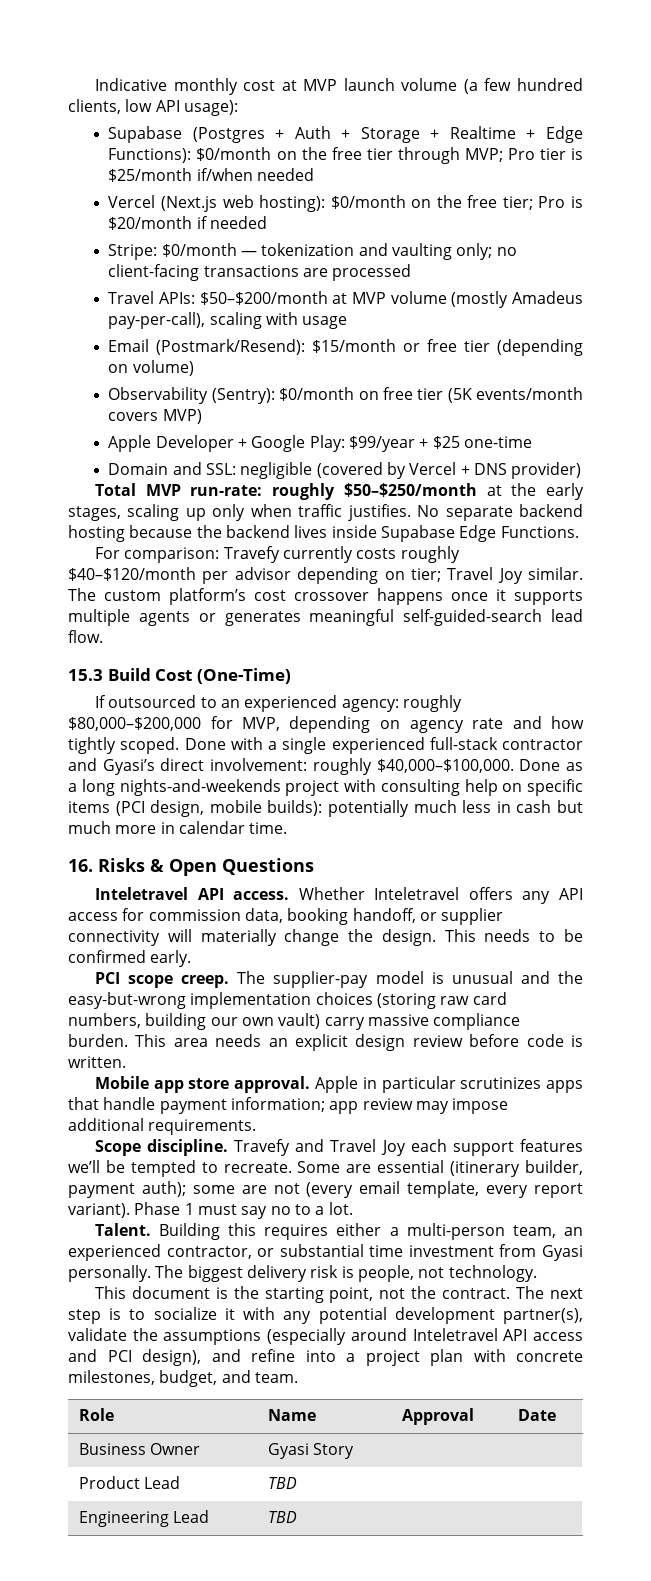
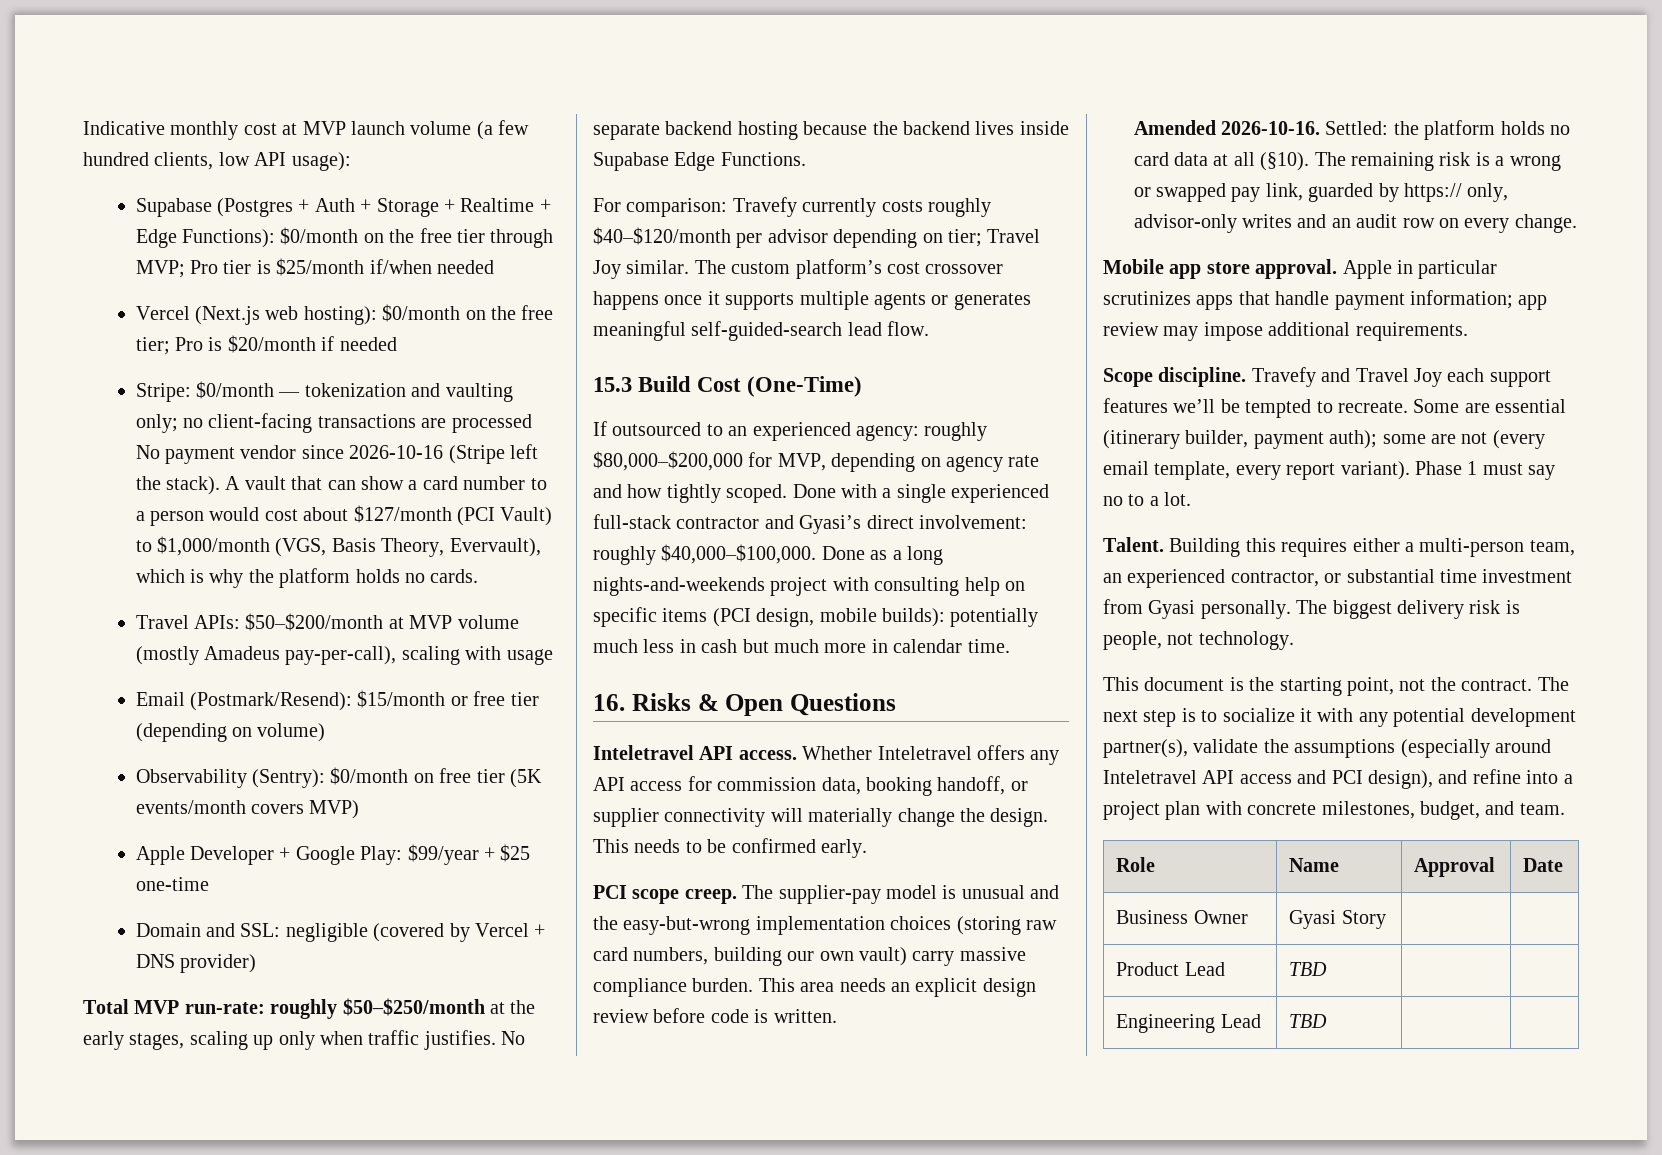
(412, 272) none -> [135,444,539,464] [135,476,547,495] [135,505,553,526] [135,536,541,557] [135,568,479,588] No payment vendor since 2026-10-16 (Stripe left the stack). A vault that can show a card number to a person would cost about $127/month (PCI Vault) to $1,000/month (VGS, Basis Theory, Evervault), which is why the platform holds no cards.
(126, 1062) none -> [1133,120,1571,140] [1133,152,1561,171] [1133,183,1509,202] [1133,214,1577,233] // Amended 2026-10-16. Settled: the platform holds no card data at all (§10). The remaining risk is a wrong or swapped pay link, guarded by https:// only, advisor-only writes and an audit row on every change.

